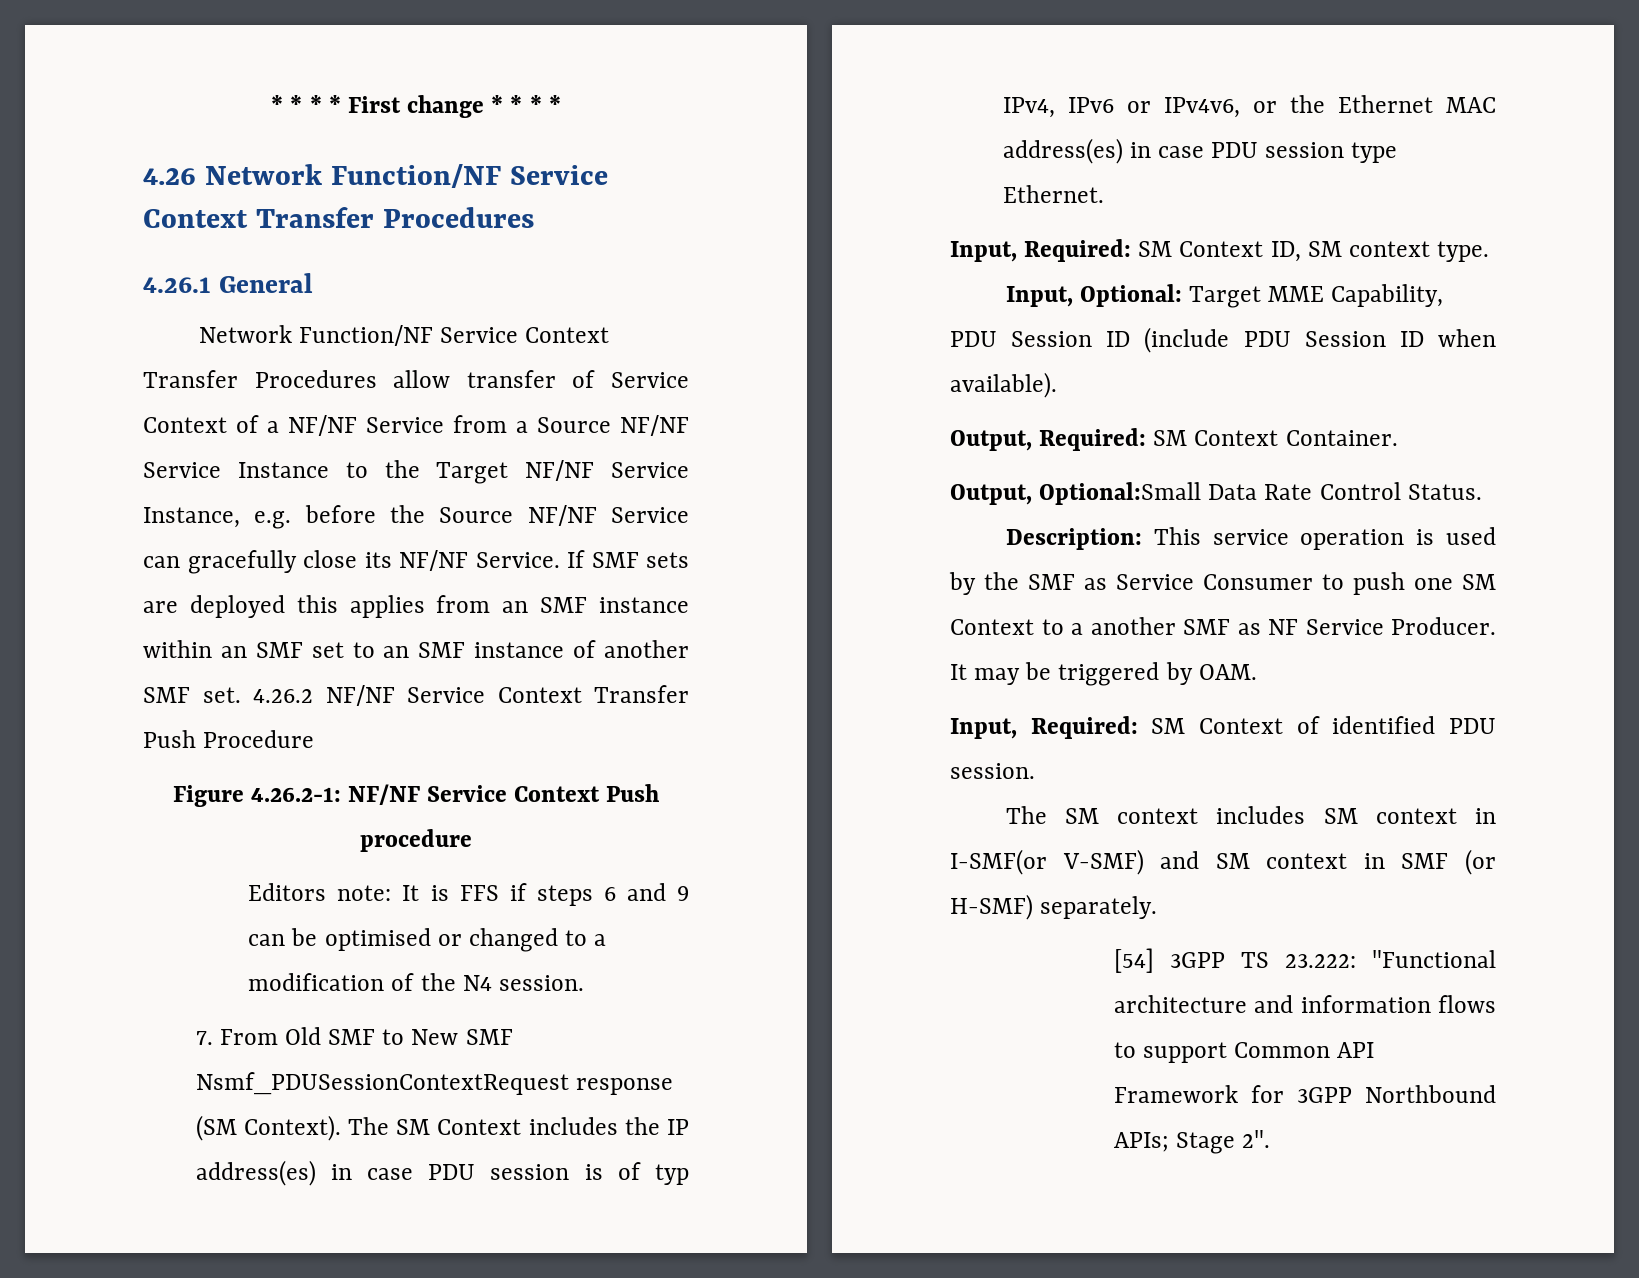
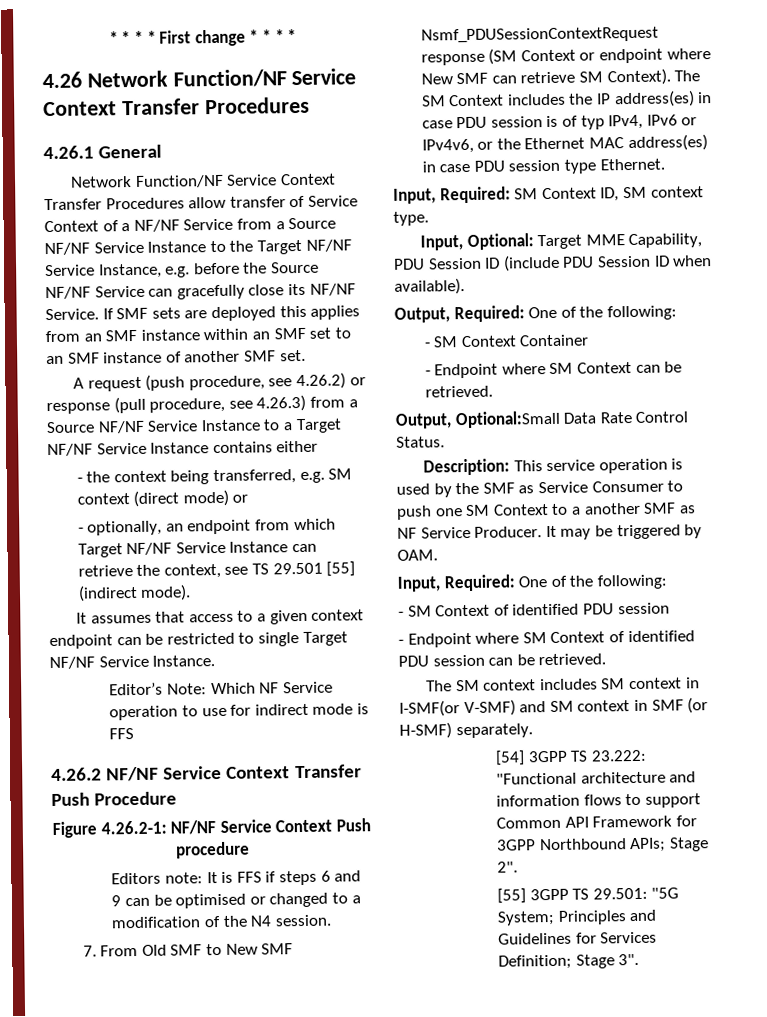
(241, 695) none -> [73,372,366,392] [46,394,358,415] [46,418,342,434] [47,440,319,457] [76,468,353,485] [76,489,249,508] [77,518,336,536] [77,541,318,558] [77,561,356,579] [77,584,192,602] [76,609,365,625] [49,631,348,650] [49,655,216,670] [109,681,333,696] [109,703,369,721] [109,728,135,740] // A request (push procedure, see 4.26.2) or response (pull procedure, see 4.26.3) from a Source NF/NF Service Instance to a Target NF/NF Service Instance contains either // - the context being transferred, e.g. SM context (direct mode) or // - optionally, an endpoint from which Target NF/NF Service Instance can retrieve the context, see TS 29.501 [55] (indirect mode). // It assumes that access to a given context endpoint can be restricted to single Target NF/NF Service Instance. // Editor’s Note: Which NF Service operation to use for indirect mode is FFS //
(237, 1128) none -> [520,48,711,64] [420,71,604,85] Context or endpoint where New SMF can retrieve SM
[1153,430,1398,446] SM Context Container. -> [528,305,677,321] [424,334,590,348] [424,361,683,379] [424,385,493,398] One of the following: // - SM Context Container // - Endpoint where SM Context can be retrieved.
[1151,716,1496,734] [950,763,1035,779] SM Context of identified PDU session. -> [518,574,667,590] [398,602,670,617] [398,630,695,648] [398,653,607,667] One of the following: // - SM Context of identified PDU session // - Endpoint where SM Context of identified PDU session can be retrieved.
(1271, 1139) none -> [497,887,680,904] [497,909,657,926] [498,931,658,945] [498,953,640,970] // [55] 3GPP TS 29.501: "5G System; Principles and Guidelines for Services Definition; Stage 3".

